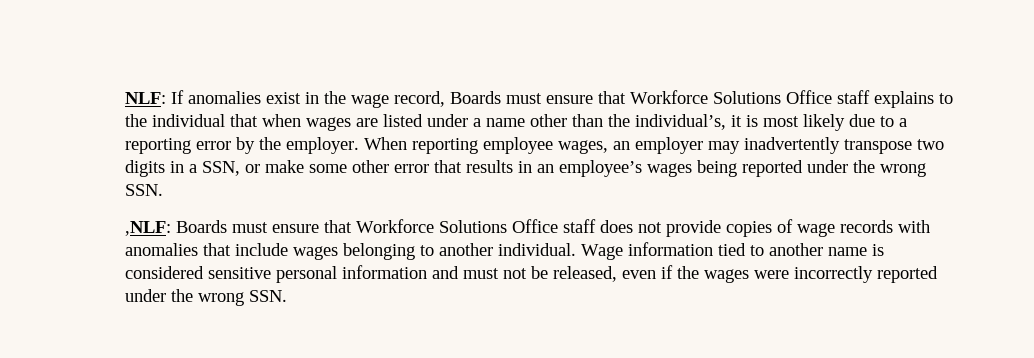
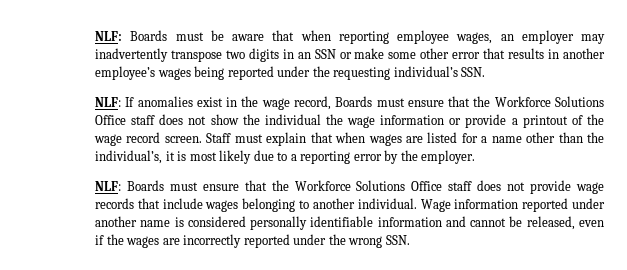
[125,92,167,104] NLF: -> [95,30,606,44] [95,48,605,62] [95,66,486,80] [95,97,122,107] NLF: Boards must be aware that when reporting employee wages, an employer may inadvertently transpose two digits in an SSN or make some other error that results in another employee’s wages being reported under the requesting individual’s SSN. // NLF:
[630,90,954,108] [125,114,226,127] Workforce Solutions Office staff explains to the individual -> [473,96,605,107] [95,114,605,128] [94,132,307,146] the Workforce Solutions Office staff does not show the individual the wage information or provide a printout of the wage record screen. Staff must explain
[427,114,469,127] under -> [461,133,478,143] for
[364,137,945,154] [125,160,927,177] [125,184,164,196] [125,220,353,236] When reporting employee wages, an employer may inadvertently transpose two digits in a SSN, or make some other error that results in an employee’s wages being reported under the wrong SSN. // ,NLF: Boards must ensure that -> [95,180,289,191] // NLF: Boards must ensure that the
[726,219,931,237] [125,243,199,256] copies of wage records with anomalies -> [576,182,605,194] [95,198,135,209] wage records
[718,243,765,256] tied to -> [522,198,605,212] reported under
[208,265,528,283] sensitive personal information and must not -> [250,216,507,230] personally identifiable information and cannot
[754,270,790,279] were -> [162,238,180,245] are

